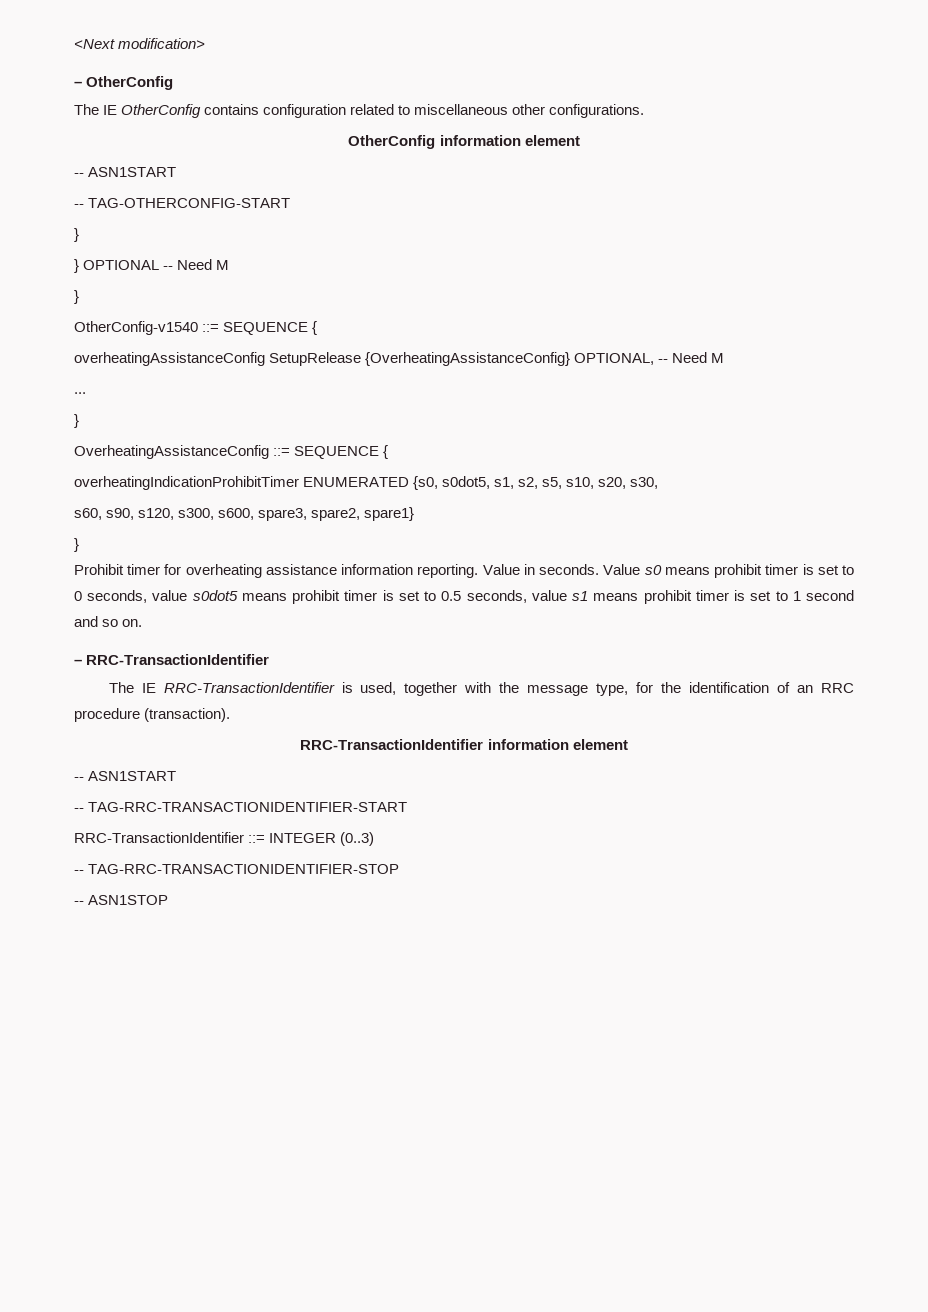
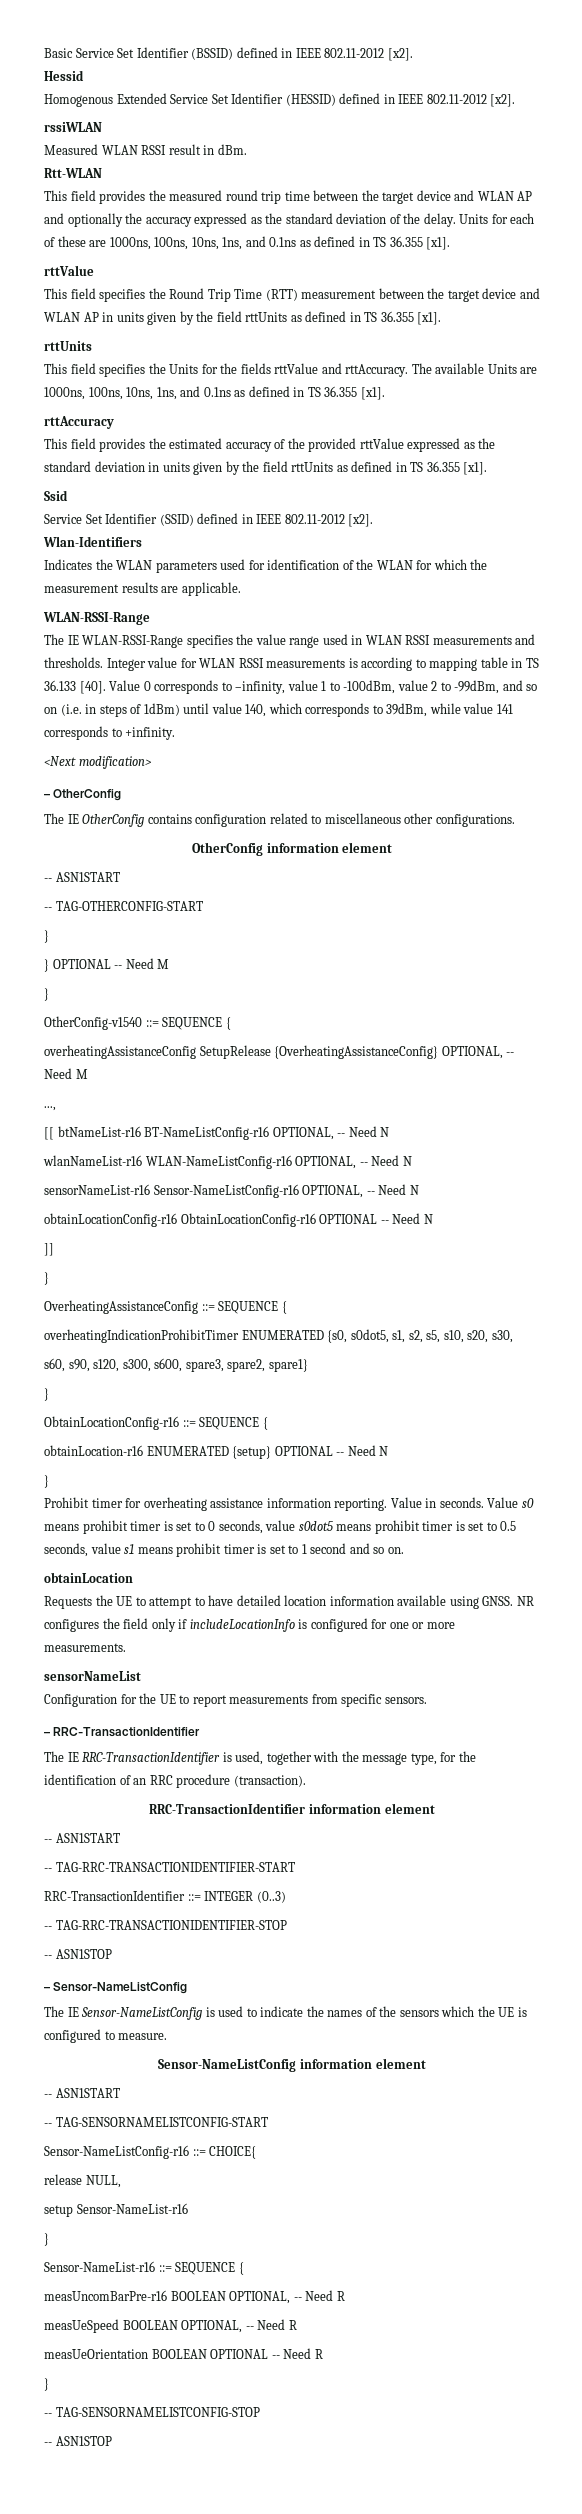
(74, 44) none -> [44,47,413,61] [44,70,84,81] [44,93,516,107] [44,122,102,132] [44,144,247,155] [44,168,102,178] [44,190,533,204] [44,213,535,227] [44,236,451,250] [44,265,94,276] [44,288,540,302] [44,311,442,325] [44,341,92,351] [44,363,538,377] [44,386,385,400] [44,416,114,429] [44,438,496,452] [44,461,488,475] [44,490,68,501] [44,513,374,527] [43,536,142,547] [44,559,488,573] [44,582,241,596] [43,612,150,625] [44,634,536,648] [44,657,539,671] [44,680,538,694] [44,703,513,717] [44,726,176,740] Basic Service Set Identifier (BSSID) defined in IEEE 802.11-2012 [x2]. // Hessid // Homogenous Extended Service Set Identifier (HESSID) defined in IEEE 802.11-2012 [x2]. // rssiWLAN // Measured WLAN RSSI result in dBm. // Rtt-WLAN // This field provides the measured round trip time between the target device and WLAN AP and optionally the accuracy expressed as the standard deviation of the delay. Units for each of these are 1000ns, 100ns, 10ns, 1ns, and 0.1ns as defined in TS 36.355 [x1]. // rttValue // This field specifies the Round Trip Time (RTT) measurement between the target device and WLAN AP in units given by the field rttUnits as defined in TS 36.355 [x1]. // rttUnits // This field specifies the Units for the fields rttValue and rttAccuracy. The available Units are 1000ns, 100ns, 10ns, 1ns, and 0.1ns as defined in TS 36.355 [x1]. // rttAccuracy // This field provides the estimated accuracy of the provided rttValue expressed as the standard deviation in units given by the field rttUnits as defined in TS 36.355 [x1]. // Ssid // Service Set Identifier (SSID) defined in IEEE 802.11-2012 [x2]. // Wlan-Identifiers // Indicates the WLAN parameters used for identification of the WLAN for which the measurement results are applicable. // WLAN-RSSI-Range // The IE WLAN-RSSI-Range specifies the value range used in WLAN RSSI measurements and thresholds. Integer value for WLAN RSSI measurements is according to mapping table in TS 36.133 [40]. Value 0 corresponds to –infinity, value 1 to -100dBm, value 2 to -99dBm, and so on (i.e. in steps of 1dBm) until value 140, which corresponds to 39dBm, while value 141 corresponds to +infinity. //
[74,392,86,394] ... -> [44,1106,56,1111] [44,1126,390,1140] [43,1155,412,1169] [44,1184,419,1198] [44,1213,433,1227] [44,1243,54,1256] ..., // [[ btNameList-r16 BT-NameListConfig-r16 OPTIONAL, -- Need N // wlanNameList-r16 WLAN-NameListConfig-r16 OPTIONAL, -- Need N // sensorNameList-r16 Sensor-NameListConfig-r16 OPTIONAL, -- Need N // obtainLocationConfig-r16 ObtainLocationConfig-r16 OPTIONAL -- Need N // ]]
(79, 545) none -> [44,1416,268,1430] [44,1445,389,1459] [44,1475,49,1488] // ObtainLocationConfig-r16 ::= SEQUENCE { // obtainLocation-r16 ENUMERATED {setup} OPTIONAL -- Need N // }
(143, 623) none -> [44,1572,133,1583] [44,1595,534,1609] [44,1618,455,1632] [44,1643,126,1652] [44,1671,141,1681] [44,1693,427,1707] // obtainLocation // Requests the UE to attempt to have detailed location information available using GNSS. NR configures the field only if includeLocationInfo is configured for one or more measurements. // sensorNameList // Configuration for the UE to report measurements from specific sensors.
(169, 900) none -> [44,1982,188,1994] [44,2006,527,2020] [44,2029,168,2043] [158,2058,426,2072] [44,2088,120,2098] [44,2117,268,2127] [44,2145,257,2159] [44,2174,121,2188] [44,2203,188,2217] [44,2233,49,2246] [44,2261,244,2275] [44,2290,345,2304] [44,2319,297,2333] [44,2348,323,2359] [44,2378,49,2391] [44,2407,260,2417] [44,2436,112,2446] // – Sensor-NameListConfig // The IE Sensor-NameListConfig is used to indicate the names of the sensors which the UE is configured to measure. // Sensor-NameListConfig information element // -- ASN1START // -- TAG-SENSORNAMELISTCONFIG-START // Sensor-NameListConfig-r16 ::= CHOICE{ // release NULL, // setup Sensor-NameList-r16 // } // Sensor-NameList-r16 ::= SEQUENCE { // measUncomBarPre-r16 BOOLEAN OPTIONAL, -- Need R // measUeSpeed BOOLEAN OPTIONAL, -- Need R // measUeOrientation BOOLEAN OPTIONAL -- Need R // } // -- TAG-SENSORNAMELISTCONFIG-STOP // -- ASN1STOP

